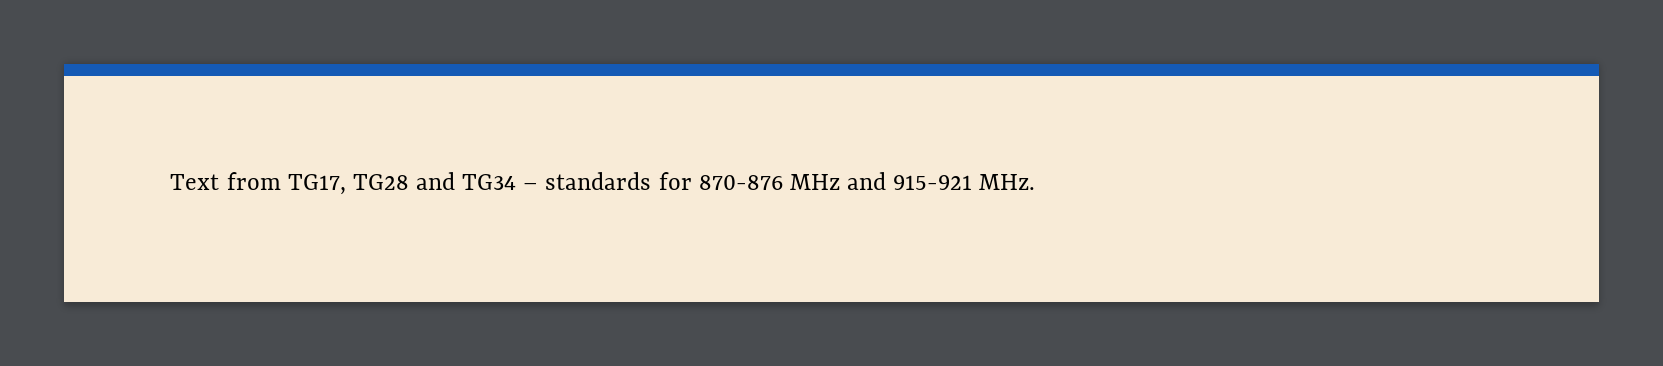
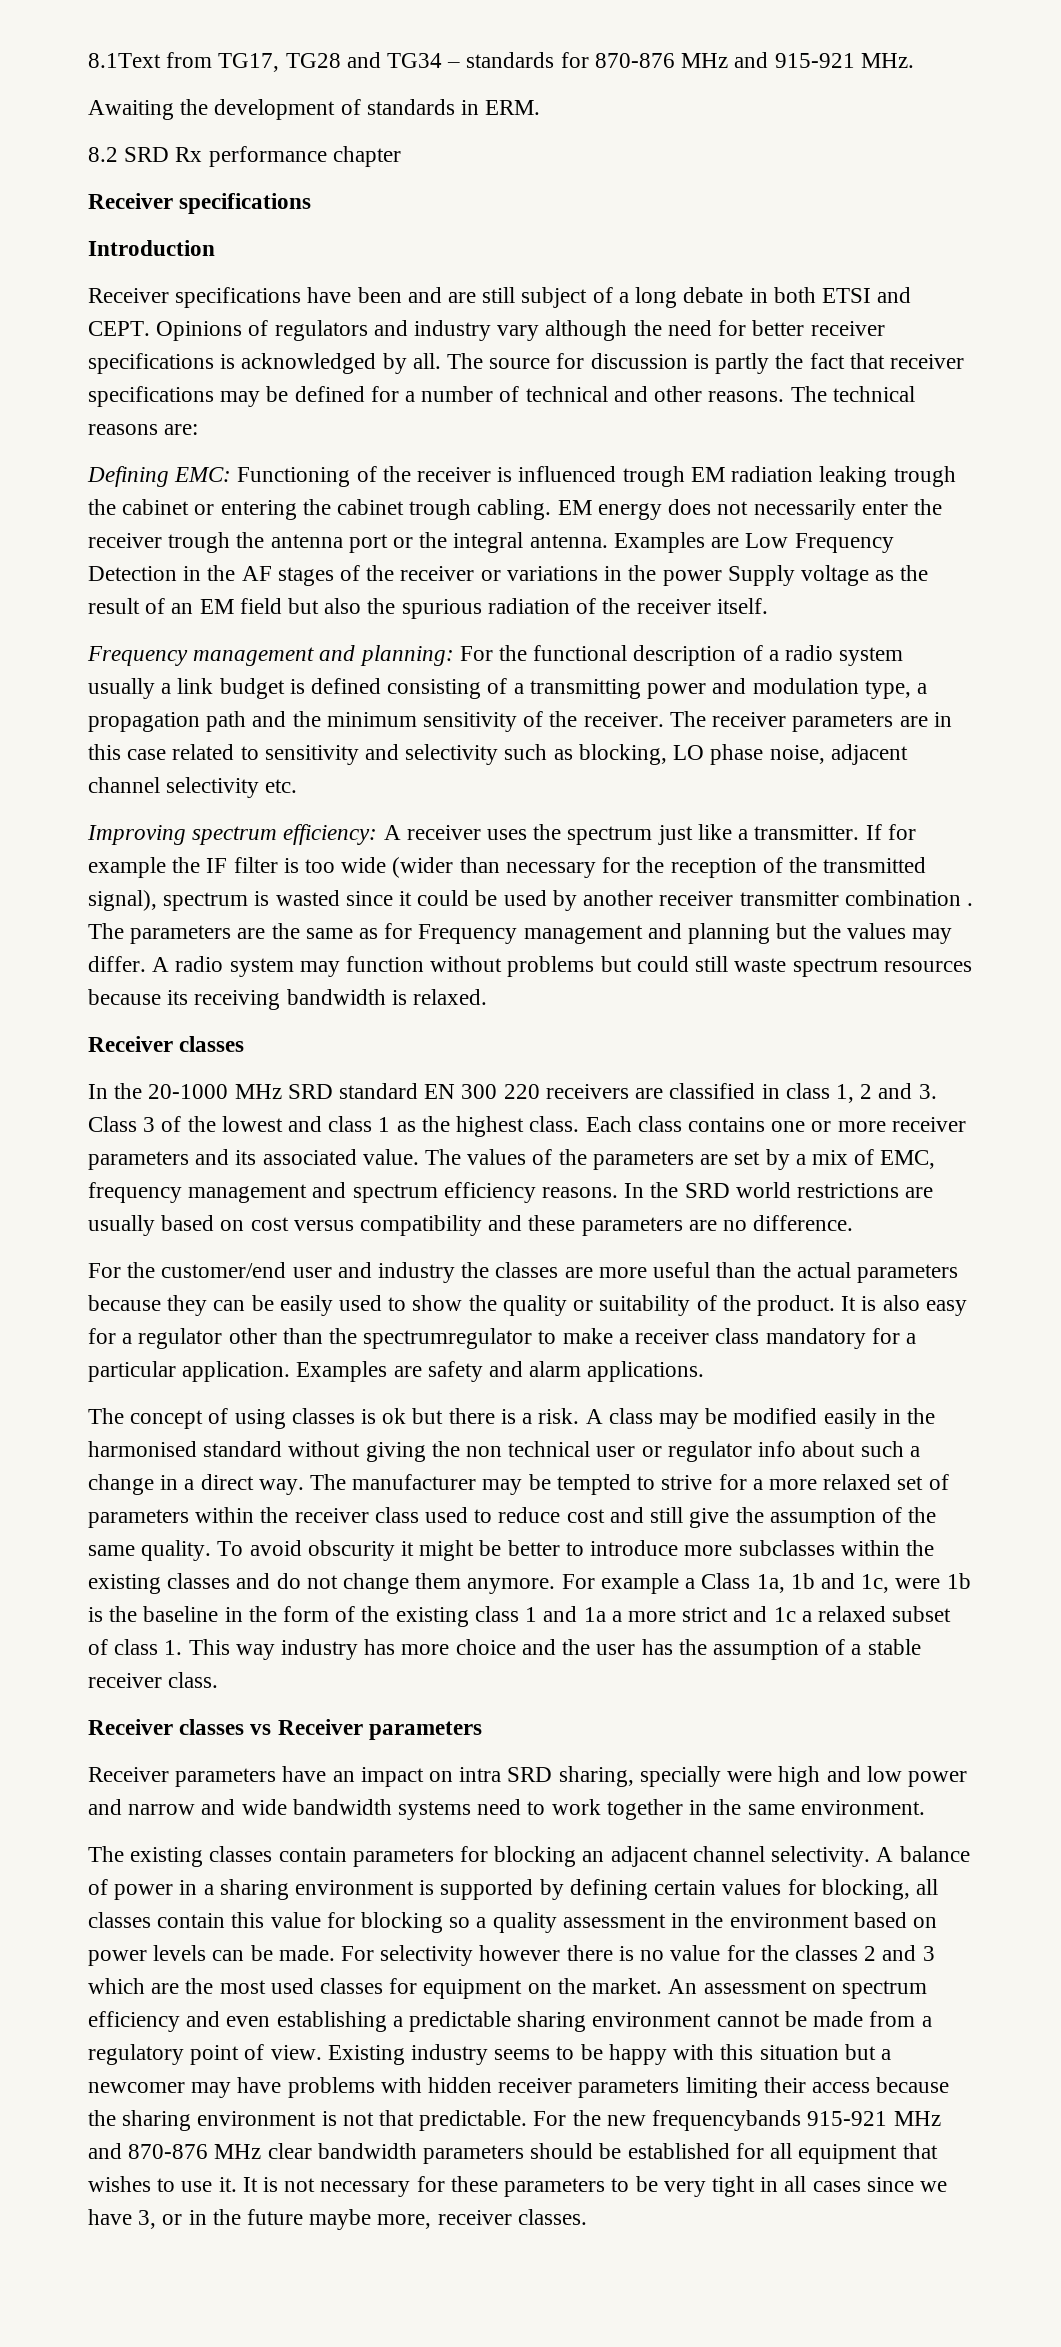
[170,174,220,190] Text -> [88,53,161,68] 8.1Text
(1036, 182) none -> [88,99,541,120] [88,146,401,167] [88,193,312,214] [88,240,215,256] [88,287,912,308] [88,320,885,341] [88,353,964,374] [88,386,915,407] [88,424,199,435] [87,466,956,487] [88,499,942,520] [88,532,894,553] [88,565,929,586] [88,598,768,619] [87,645,904,666] [88,678,927,699] [88,711,952,732] [88,744,908,765] [88,777,298,798] [87,824,916,845] [88,857,927,878] [88,890,973,911] [88,923,952,944] [88,956,972,977] [88,989,488,1010] [88,1036,245,1052] [88,1083,937,1103] [88,1116,966,1137] [88,1149,936,1170] [88,1182,934,1203] [88,1215,854,1236] [88,1262,958,1283] [88,1295,967,1316] [88,1328,916,1349] [88,1361,705,1382] [88,1408,935,1429] [88,1441,920,1462] [88,1474,949,1495] [88,1507,937,1528] [88,1540,934,1561] [88,1573,971,1594] [88,1606,952,1627] [88,1639,921,1660] [88,1672,219,1688] [88,1719,482,1740] [88,1766,967,1787] [88,1799,925,1820] [88,1846,970,1867] [88,1879,938,1900] [88,1912,937,1933] [88,1945,935,1966] [88,1978,927,1999] [88,2011,932,2032] [88,2044,891,2065] [88,2077,950,2098] [88,2110,941,2131] [88,2143,938,2164] [88,2176,947,2197] [88,2209,587,2230] // Awaiting the development of standards in ERM. // 8.2 SRD Rx performance chapter // Receiver specifications // Introduction // Receiver specifications have been and are still subject of a long debate in both ETSI and CEPT. Opinions of regulators and industry vary although the need for better receiver specifications is acknowledged by all. The source for discussion is partly the fact that receiver specifications may be defined for a number of technical and other reasons. The technical reasons are: // Defining EMC: Functioning of the receiver is influenced trough EM radiation leaking trough the cabinet or entering the cabinet trough cabling. EM energy does not necessarily enter the receiver trough the antenna port or the integral antenna. Examples are Low Frequency Detection in the AF stages of the receiver or variations in the power Supply voltage as the result of an EM field but also the spurious radiation of the receiver itself. // Frequency management and planning: For the functional description of a radio system usually a link budget is defined consisting of a transmitting power and modulation type, a propagation path and the minimum sensitivity of the receiver. The receiver parameters are in this case related to sensitivity and selectivity such as blocking, LO phase noise, adjacent channel selectivity etc. // Improving spectrum efficiency: A receiver uses the spectrum just like a transmitter. If for example the IF filter is too wide (wider than necessary for the reception of the transmitted signal), spectrum is wasted since it could be used by another receiver transmitter combination . The parameters are the same as for Frequency management and planning but the values may differ. A radio system may function without problems but could still waste spectrum resources because its receiving bandwidth is relaxed. // Receiver classes // In the 20-1000 MHz SRD standard EN 300 220 receivers are classified in class 1, 2 and 3. Class 3 of the lowest and class 1 as the highest class. Each class contains one or more receiver parameters and its associated value. The values of the parameters are set by a mix of EMC, frequency management and spectrum efficiency reasons. In the SRD world restrictions are usually based on cost versus compatibility and these parameters are no difference. // For the customer/end user and industry the classes are more useful than the actual parameters because they can be easily used to show the quality or suitability of the product. It is also easy for a regulator other than the spectrumregulator to make a receiver class mandatory for a particular application. Examples are safety and alarm applications. // The concept of using classes is ok but there is a risk. A class may be modified easily in the harmonised standard without giving the non technical user or regulator info about such a change in a direct way. The manufacturer may be tempted to strive for a more relaxed set of parameters within the receiver class used to reduce cost and still give the assumption of the same quality. To avoid obscurity it might be better to introduce more subclasses within the existing classes and do not change them anymore. For example a Class 1a, 1b and 1c, were 1b is the baseline in the form of the existing class 1 and 1a a more strict and 1c a relaxed subset of class 1. This way industry has more choice and the user has the assumption of a stable receiver class. // Receiver classes vs Receiver parameters // Receiver parameters have an impact on intra SRD sharing, specially were high and low power and narrow and wide bandwidth systems need to work together in the same environment. // The existing classes contain parameters for blocking an adjacent channel selectivity. A balance of power in a sharing environment is supported by defining certain values for blocking, all classes contain this value for blocking so a quality assessment in the environment based on power levels can be made. For selectivity however there is no value for the classes 2 and 3 which are the most used classes for equipment on the market. An assessment on spectrum efficiency and even establishing a predictable sharing environment cannot be made from a regulatory point of view. Existing industry seems to be happy with this situation but a newcomer may have problems with hidden receiver parameters limiting their access because the sharing environment is not that predictable. For the new frequencybands 915-921 MHz and 870-876 MHz clear bandwidth parameters should be established for all equipment that wishes to use it. It is not necessary for these parameters to be very tight in all cases since we have 3, or in the future maybe more, receiver classes.

